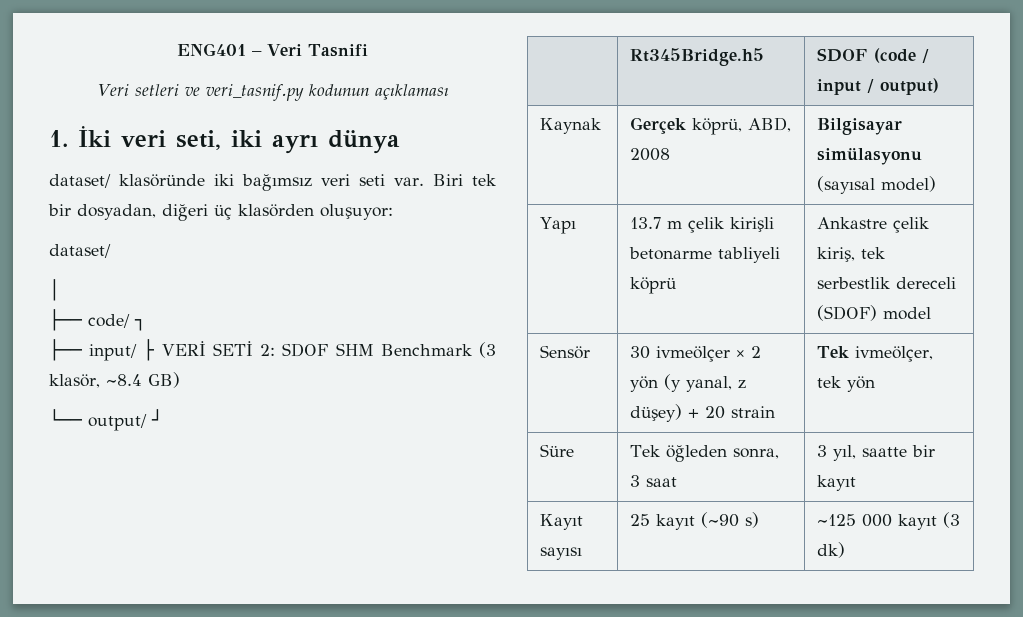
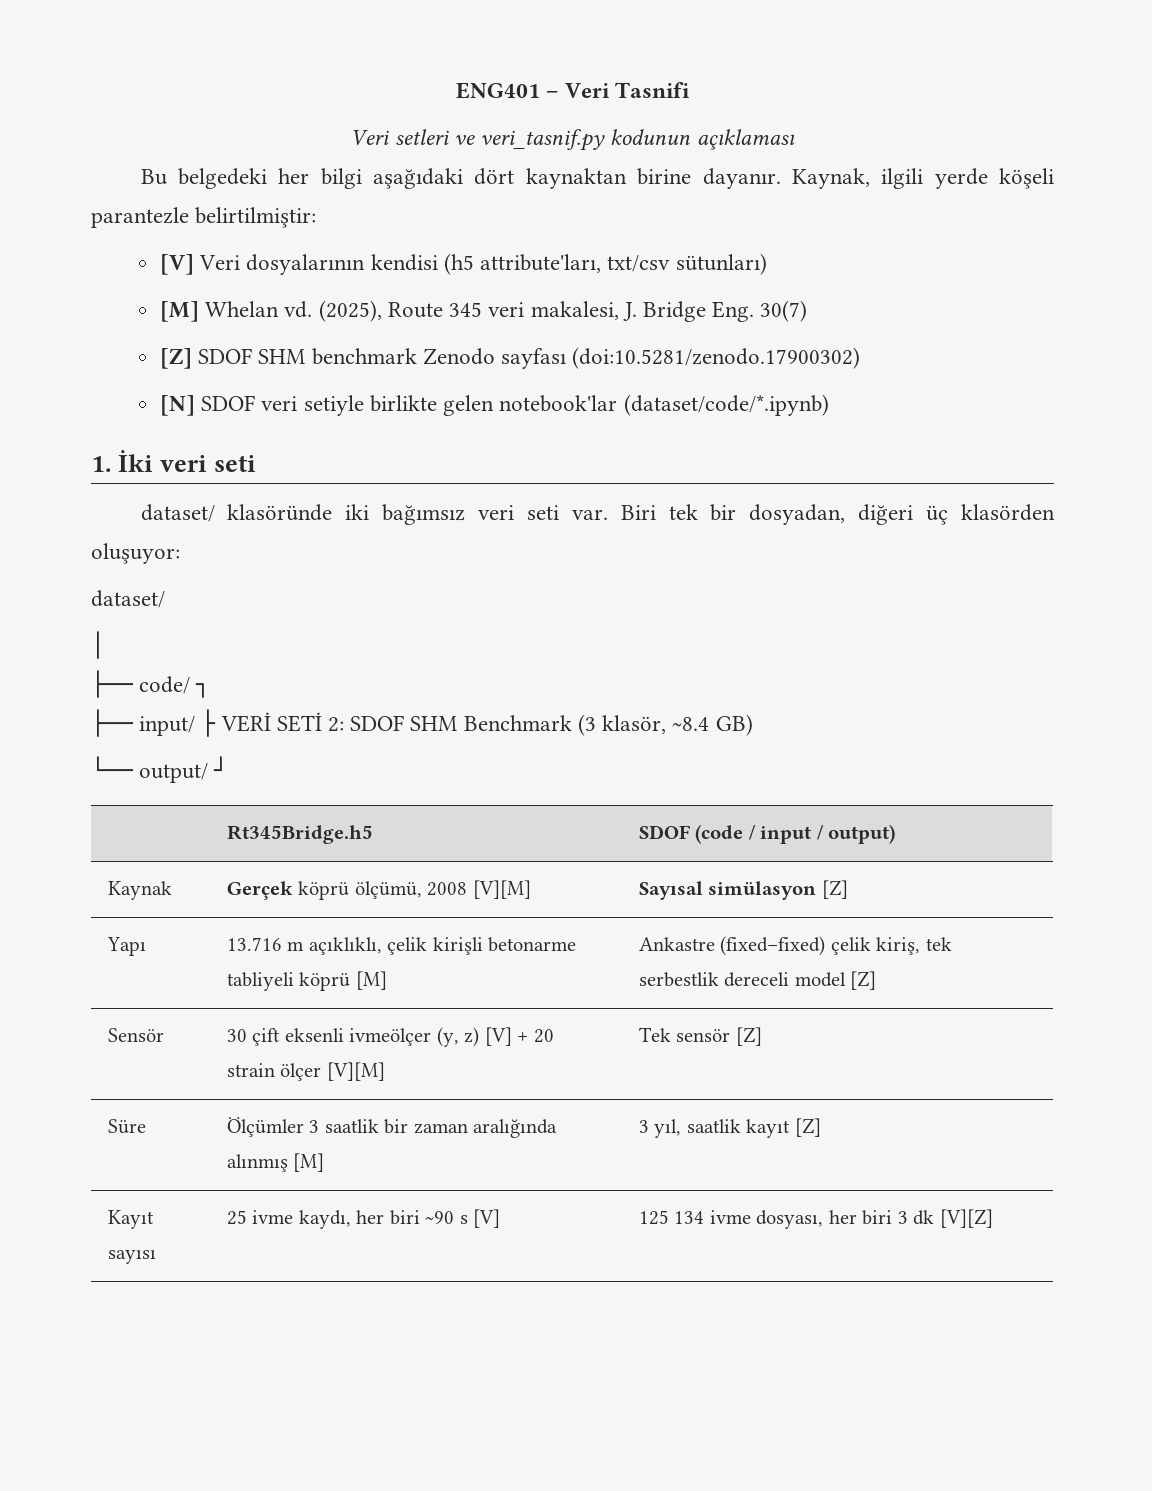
(449, 92) none -> [140,168,1054,189] [91,207,317,228] [160,253,767,275] [160,300,808,322] [160,347,861,369] [160,394,829,416] // Bu belgedeki her bilgi aşağıdaki dört kaynaktan birine dayanır. Kaynak, ilgili yerde köşeli parantezle belirtilmiştir: // [V] Veri dosyalarının kendisi (h5 attribute'ları, txt/csv sütunları) // [M] Whelan vd. (2025), Route 345 veri makalesi, J. Bridge Eng. 30(7) // [Z] SDOF SHM benchmark Zenodo sayfası (doi:10.5281/zenodo.17900302) // [N] SDOF veri setiyle birlikte gelen notebook'lar (dataset/code/*.ipynb)
[176,130,400,154] seti, iki ayrı dünya -> [214,455,257,472] seti
[691,117,791,135] köprü, ABD, -> [298,881,422,900] köprü ölçümü,
[816,118,902,135] [816,148,922,165] [816,176,936,194] [539,217,576,234] [629,217,682,229] | Bilgisayar simülasyonu (sayısal model) // Yapı | 13.7 m -> [472,880,531,899] [638,880,848,900] [106,937,146,956] [226,937,382,955] [V][M] | Sayısal simülasyon [Z] // Yapı | 13.716 m açıklıklı,
(677, 285) none -> [355,971,387,990] [M]
(887, 223) none -> [720,936,826,956] (fixed–fixed)
[816,305,877,321] (SDOF) -> (790, 979) none
(931, 313) none -> [850,971,877,990] [Z]
[655,346,761,362] [629,374,746,392] [629,404,682,422] ivmeölçer × 2 yön (y yanal, z düşey) -> [252,1027,512,1047] çift eksenli ivmeölçer (y, z) [V]
[816,346,933,362] [816,376,875,392] [539,444,574,457] [629,445,779,462] [629,475,677,487] | Tek ivmeölçer, tek yön // Süre | Tek öğleden sonra, 3 saat -> [280,1062,385,1081] [638,1027,762,1046] [107,1119,146,1134] [226,1117,558,1138] [226,1153,325,1172] ölçer [V][M] | Tek sensör [Z] // Süre | Ölçümler 3 saatlik bir zaman aralığında alınmış [M]
[861,445,935,457] [816,475,856,491] saatte bir kayıt -> [686,1118,821,1138] saatlik kayıt [Z]
[655,512,759,530] [816,512,960,530] [816,542,845,558] kayıt (~90 s) | ~125 000 kayıt (3 dk) -> [252,1209,501,1229] [638,1209,993,1229] ivme kaydı, her biri ~90 s [V] | 125 134 ivme dosyası, her biri 3 dk [V][Z]

